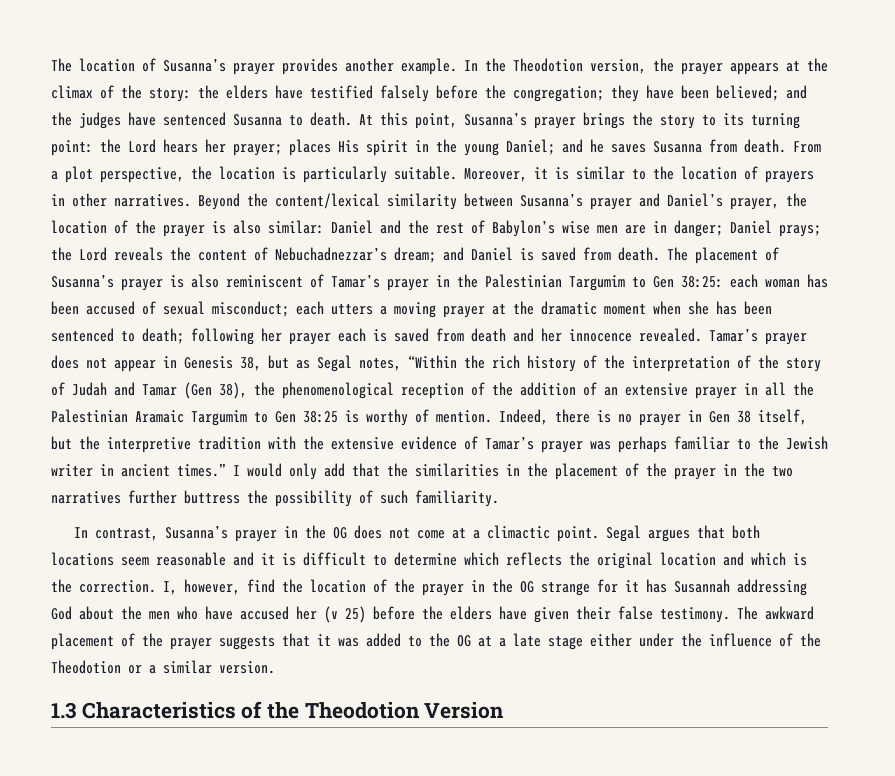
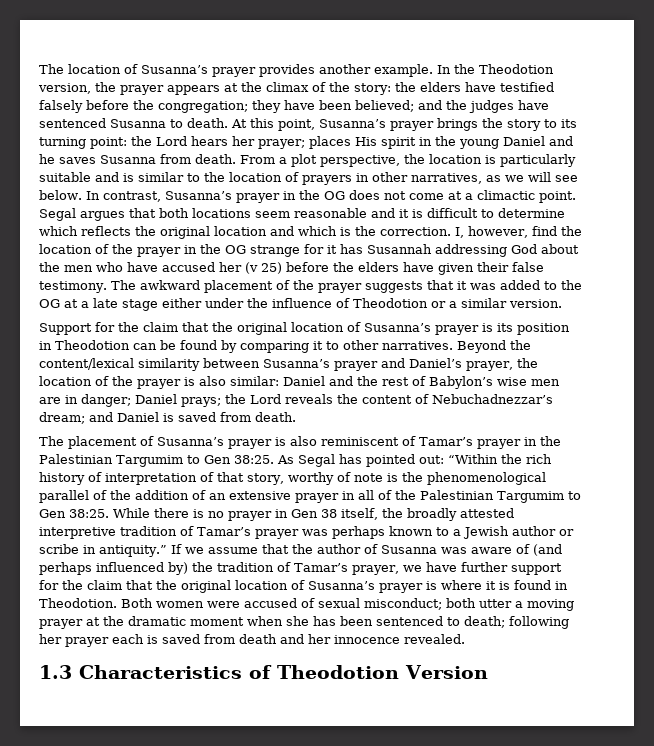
[506,139,555,155] Daniel; -> [503,136,545,146] Daniel
[394,166,548,182] suitable. Moreover, it -> [39,172,119,182] suitable and
[114,193,807,210] [51,220,821,237] [51,247,779,264] [51,274,828,291] [51,301,772,318] [51,328,807,345] [51,355,821,372] [51,382,814,399] [51,409,807,426] [51,436,828,453] [51,463,793,480] [51,490,499,507] narratives. Beyond the content/lexical similarity between Susanna’s prayer and Daniel’s prayer, the location of the prayer is also similar: Daniel and the rest of Babylon’s wise men are in danger; Daniel prays; the Lord reveals the content of Nebuchadnezzar’s dream; and Daniel is saved from death. The placement of Susanna’s prayer is also reminiscent of Tamar’s prayer in the Palestinian Targumim to Gen 38:25: each woman has been accused of sexual misconduct; each utters a moving prayer at the dramatic moment when she has been sentenced to death; following her prayer each is saved from death and her innocence revealed. Tamar’s prayer does not appear in Genesis 38, but as Segal notes, “Within the rich history of the interpretation of the story of Judah and Tamar (Gen 38), the phenomenological reception of the addition of an extensive prayer in all the Palestinian Aramaic Targumim to Gen 38:25 is worthy of mention. Indeed, there is no prayer in Gen 38 itself, but the interpretive tradition with the extensive evidence of Tamar’s prayer was perhaps familiar to the Jewish writer in ancient times.” I would only add that the similarities in the placement of the prayer in the two narratives further buttress the possibility of such familiarity. // -> [411,172,578,184] [39,190,82,200] narratives, as we will see below.
[800,633,821,647] the -> (350, 303) none
(275, 667) none -> [39,322,570,335] [39,340,531,353] [39,358,538,371] [39,376,560,389] [39,394,553,407] [39,412,296,424] [39,436,561,449] [39,454,552,467] [39,472,546,485] [39,490,581,503] [39,508,514,521] [39,526,574,539] [39,544,562,557] [39,562,562,575] [39,580,568,593] [39,598,574,611] [39,616,569,629] [39,634,465,647] // Support for the claim that the original location of Susanna’s prayer is its position in Theodotion can be found by comparing it to other narratives. Beyond the content/lexical similarity between Susanna’s prayer and Daniel’s prayer, the location of the prayer is also similar: Daniel and the rest of Babylon’s wise men are in danger; Daniel prays; the Lord reveals the content of Nebuchadnezzar’s dream; and Daniel is saved from death. // The placement of Susanna’s prayer is also reminiscent of Tamar’s prayer in the Palestinian Targumim to Gen 38:25. As Segal has pointed out: “Within the rich history of interpretation of that story, worthy of note is the phenomenological parallel of the addition of an extensive prayer in all of the Palestinian Targumim to Gen 38:25. While there is no prayer in Gen 38 itself, the broadly attested interpretive tradition of Tamar’s prayer was perhaps known to a Jewish author or scribe in antiquity.” If we assume that the author of Susanna was aware of (and perhaps influenced by) the tradition of Tamar’s prayer, we have further support for the claim that the original location of Susanna’s prayer is where it is found in Theodotion. Both women were accused of sexual misconduct; both utter a moving prayer at the dramatic moment when she has been sentenced to death; following her prayer each is saved from death and her innocence revealed.
[267,702,300,719] the -> (272, 672) none

